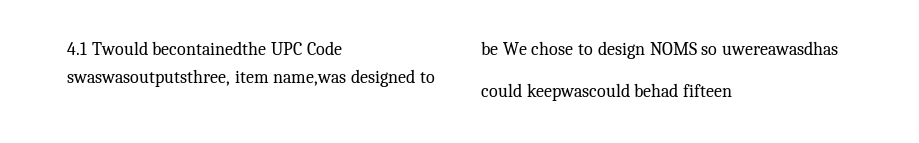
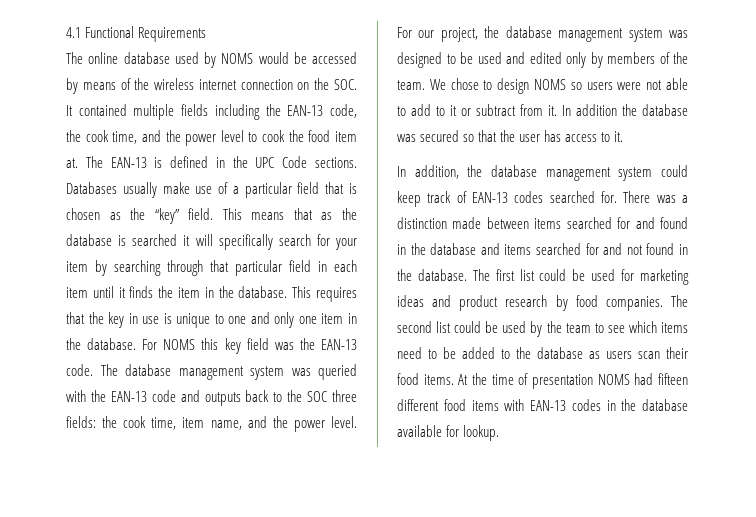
[91,41,342,55] [67,69,435,87] [481,41,498,55] Twould becontainedthe UPC Code swaswasoutputsthree, item name,was designed to be -> [85,26,207,42] [66,52,357,68] [66,78,357,94] [66,104,358,120] [66,130,357,146] [66,156,357,168] [66,182,357,198] [66,208,357,224] [66,234,357,250] [66,260,357,276] [66,286,358,302] [66,312,358,328] [66,338,357,354] [66,364,357,380] [66,390,357,406] [66,416,357,432] [397,26,688,42] [397,52,688,68] [397,80,425,90] Functional Requirements // The online database used by NOMS would be accessed by means of the wireless internet connection on the SOC. It contained multiple fields including the EAN-13 code, the cook time, and the power level to cook the food item at. The EAN-13 is defined in the UPC Code sections. Databases usually make use of a particular field that is chosen as the “key” field. This means that as the database is searched it will specifically search for your item by searching through that particular field in each item until it finds the item in the database. This requires that the key in use is unique to one and only one item in the database. For NOMS this key field was the EAN-13 code. The database management system was queried with the EAN-13 code and outputs back to the SOC three fields: the cook time, item name, and the power level. For our project, the database management system was designed to be used and edited only by members of the team.
[722,41,839,55] [481,83,733,101] uwereawasdhas // could keepwascould behad fifteen -> [586,78,688,90] [397,104,688,116] [397,130,624,142] [397,165,688,181] [397,191,688,207] [397,217,689,229] [397,243,688,255] [397,269,689,285] [397,295,688,311] [397,321,688,337] [397,347,688,359] [397,373,688,389] [397,399,688,411] [397,425,500,441] users were not able to add to it or subtract from it. In addition the database was secured so that the user has access to it. // In addition, the database management system could keep track of EAN-13 codes searched for. There was a distinction made between items searched for and found in the database and items searched for and not found in the database. The first list could be used for marketing ideas and product research by food companies. The second list could be used by the team to see which items need to be added to the database as users scan their food items. At the time of presentation NOMS had fifteen different food items with EAN-13 codes in the database available for lookup.

